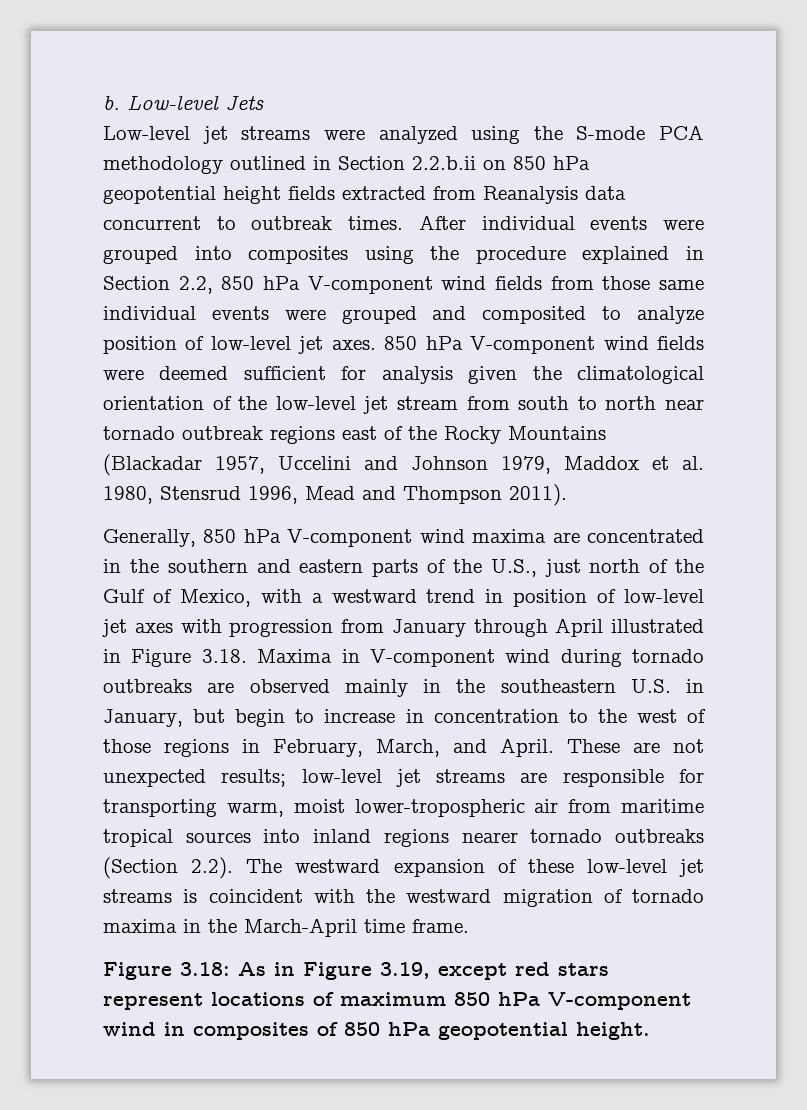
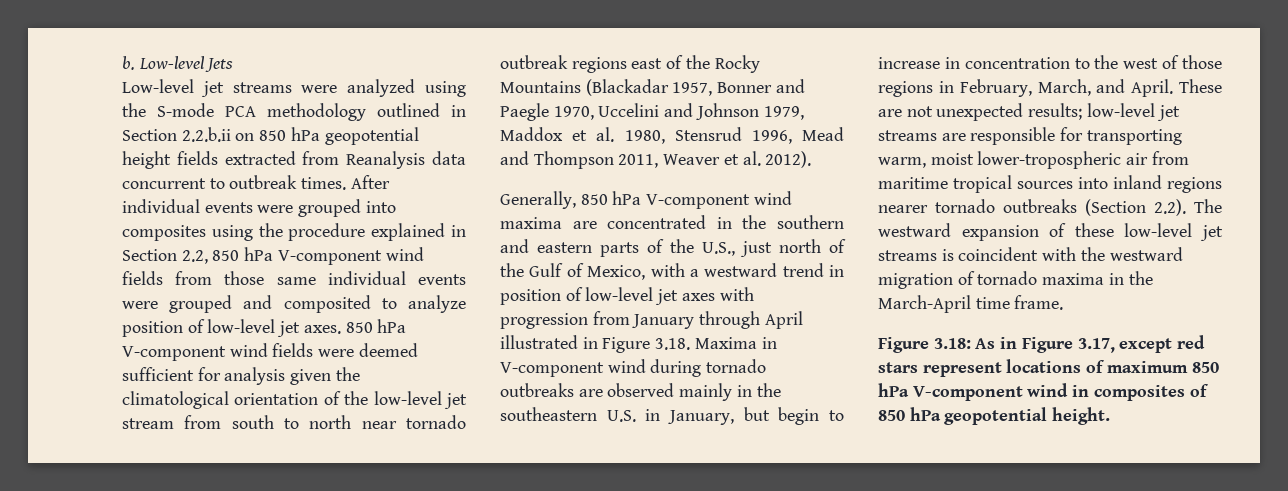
(265, 465) none -> [717,79,805,93] [500,103,594,121] Bonner and Paegle 1970,
[509,484,567,506] 2011). -> [618,151,812,168] 2011, Weaver et al. 2012).
[380,962,430,979] 3.19, -> [1077,338,1115,353] 3.17,

